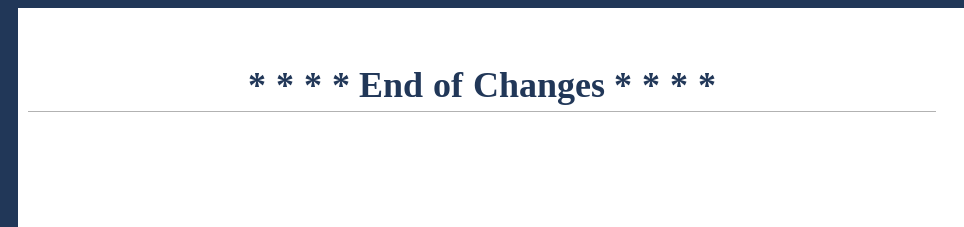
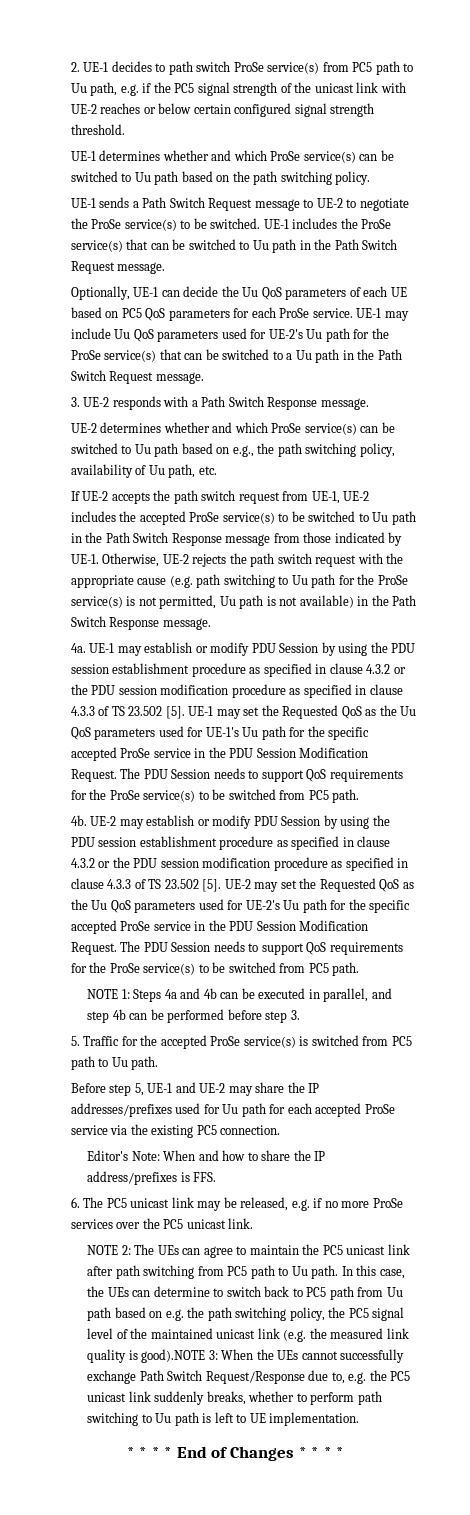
(248, 85) none -> [70,61,414,75] [70,82,406,96] [70,103,375,117] [70,124,125,135] [70,150,394,163] [70,171,371,185] [70,197,409,211] [70,218,392,231] [70,239,398,253] [70,261,166,274] [70,286,407,300] [70,307,409,321] [70,328,389,342] [70,349,402,363] [70,370,204,384] [70,396,369,410] [70,422,395,435] [70,443,395,457] [70,464,217,478] [70,490,370,504] [70,511,416,525] [70,532,403,546] [70,553,404,567] [70,574,408,588] [70,595,417,609] [70,616,211,630] [70,642,416,656] [70,663,406,677] [70,684,403,698] [70,705,417,719] [70,726,370,740] [70,747,369,761] [70,768,403,782] [70,789,360,803] [70,815,390,829] [70,836,391,850] [70,857,409,871] [70,878,414,892] [70,899,411,913] [70,920,369,934] [70,941,403,955] [70,962,360,976] [87,988,392,1002] [87,1009,300,1023] [70,1035,412,1049] [70,1056,159,1070] [70,1082,320,1096] [70,1103,395,1117] [70,1124,281,1138] [87,1150,326,1161] [87,1171,217,1185] [70,1197,403,1211] [70,1218,254,1229] [87,1244,410,1258] [87,1265,405,1279] [87,1286,403,1300] [87,1307,405,1321] [87,1328,409,1342] [87,1349,405,1363] [87,1370,411,1384] [87,1391,382,1405] [87,1412,360,1426] 2. UE-1 decides to path switch ProSe service(s) from PC5 path to Uu path, e.g. if the PC5 signal strength of the unicast link with UE-2 reaches or below certain configured signal strength threshold. // UE-1 determines whether and which ProSe service(s) can be switched to Uu path based on the path switching policy. // UE-1 sends a Path Switch Request message to UE-2 to negotiate the ProSe service(s) to be switched. UE-1 includes the ProSe service(s) that can be switched to Uu path in the Path Switch Request message. // Optionally, UE-1 can decide the Uu QoS parameters of each UE based on PC5 QoS parameters for each ProSe service. UE-1 may include Uu QoS parameters used for UE-2's Uu path for the ProSe service(s) that can be switched to a Uu path in the Path Switch Request message. // 3. UE-2 responds with a Path Switch Response message. // UE-2 determines whether and which ProSe service(s) can be switched to Uu path based on e.g., the path switching policy, availability of Uu path, etc. // If UE-2 accepts the path switch request from UE-1, UE-2 includes the accepted ProSe service(s) to be switched to Uu path in the Path Switch Response message from those indicated by UE-1. Otherwise, UE-2 rejects the path switch request with the appropriate cause (e.g. path switching to Uu path for the ProSe service(s) is not permitted, Uu path is not available) in the Path Switch Response message. // 4a. UE-1 may establish or modify PDU Session by using the PDU session establishment procedure as specified in clause 4.3.2 or the PDU session modification procedure as specified in clause 4.3.3 of TS 23.502 [5]. UE-1 may set the Requested QoS as the Uu QoS parameters used for UE-1's Uu path for the specific accepted ProSe service in the PDU Session Modification Request. The PDU Session needs to support QoS requirements for the ProSe service(s) to be switched from PC5 path. // 4b. UE-2 may establish or modify PDU Session by using the PDU session establishment procedure as specified in clause 4.3.2 or the PDU session modification procedure as specified in clause 4.3.3 of TS 23.502 [5]. UE-2 may set the Requested QoS as the Uu QoS parameters used for UE-2's Uu path for the specific accepted ProSe service in the PDU Session Modification Request. The PDU Session needs to support QoS requirements for the ProSe service(s) to be switched from PC5 path. // NOTE 1: Steps 4a and 4b can be executed in parallel, and step 4b can be performed before step 3. // 5. Traffic for the accepted ProSe service(s) is switched from PC5 path to Uu path. // Before step 5, UE-1 and UE-2 may share the IP addresses/prefixes used for Uu path for each accepted ProSe service via the existing PC5 connection. // Editor's Note: When and how to share the IP address/prefixes is FFS. // 6. The PC5 unicast link may be released, e.g. if no more ProSe services over the PC5 unicast link. // NOTE 2: The UEs can agree to maintain the PC5 unicast link after path switching from PC5 path to Uu path. In this case, the UEs can determine to switch back to PC5 path from Uu path based on e.g. the path switching policy, the PC5 signal level of the maintained unicast link (e.g. the measured link quality is good).NOTE 3: When the UEs cannot successfully exchange Path Switch Request/Response due to, e.g. the PC5 unicast link suddenly breaks, whether to perform path switching to Uu path is left to UE implementation. //

